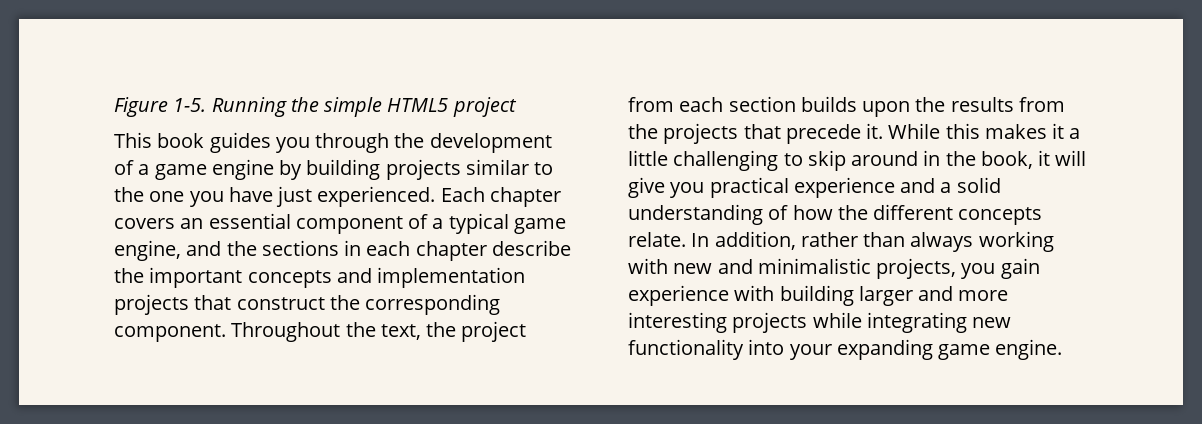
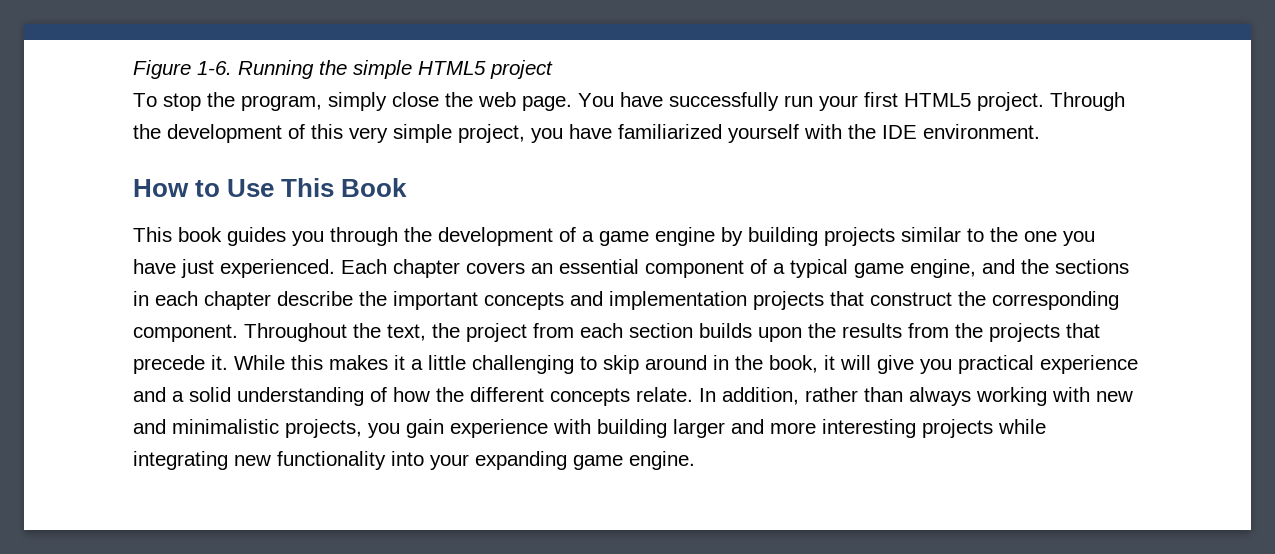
[173,98,207,112] 1-5. -> [197,61,232,75] 1-6.
(517, 107) none -> [133,92,1125,111] [133,124,1040,143] [133,178,408,197] // To stop the program, simply close the web page. You have successfully run your first HTML5 project. Through the development of this very simple project, you have familiarized yourself with the IDE environment. // How to Use This Book

